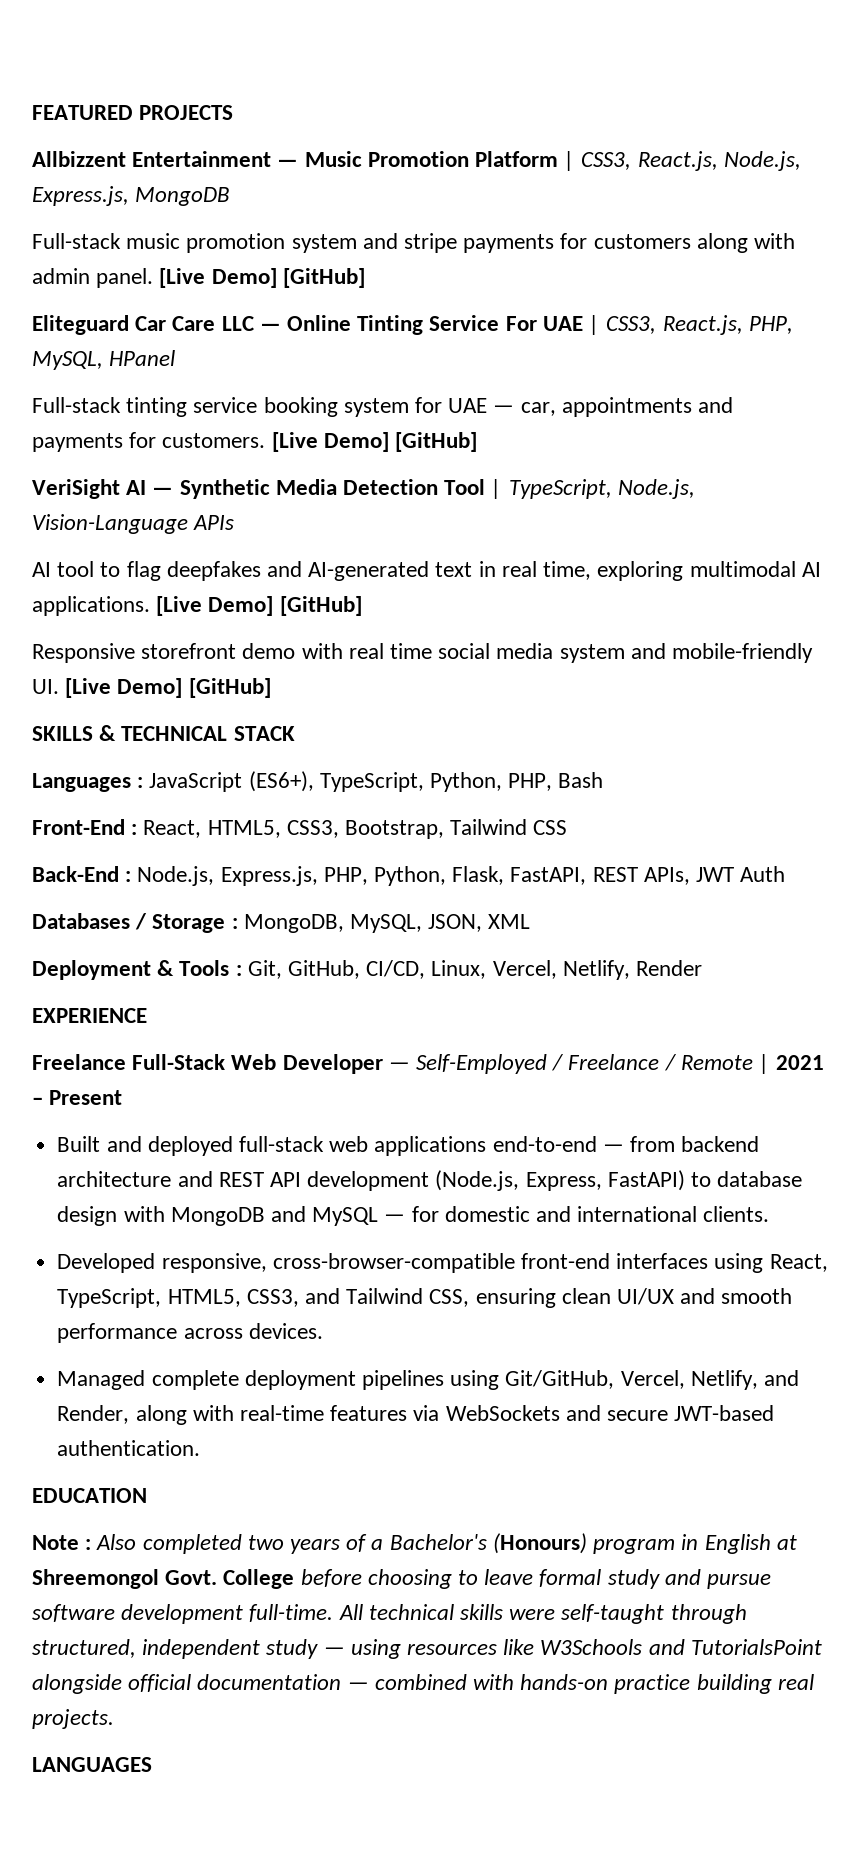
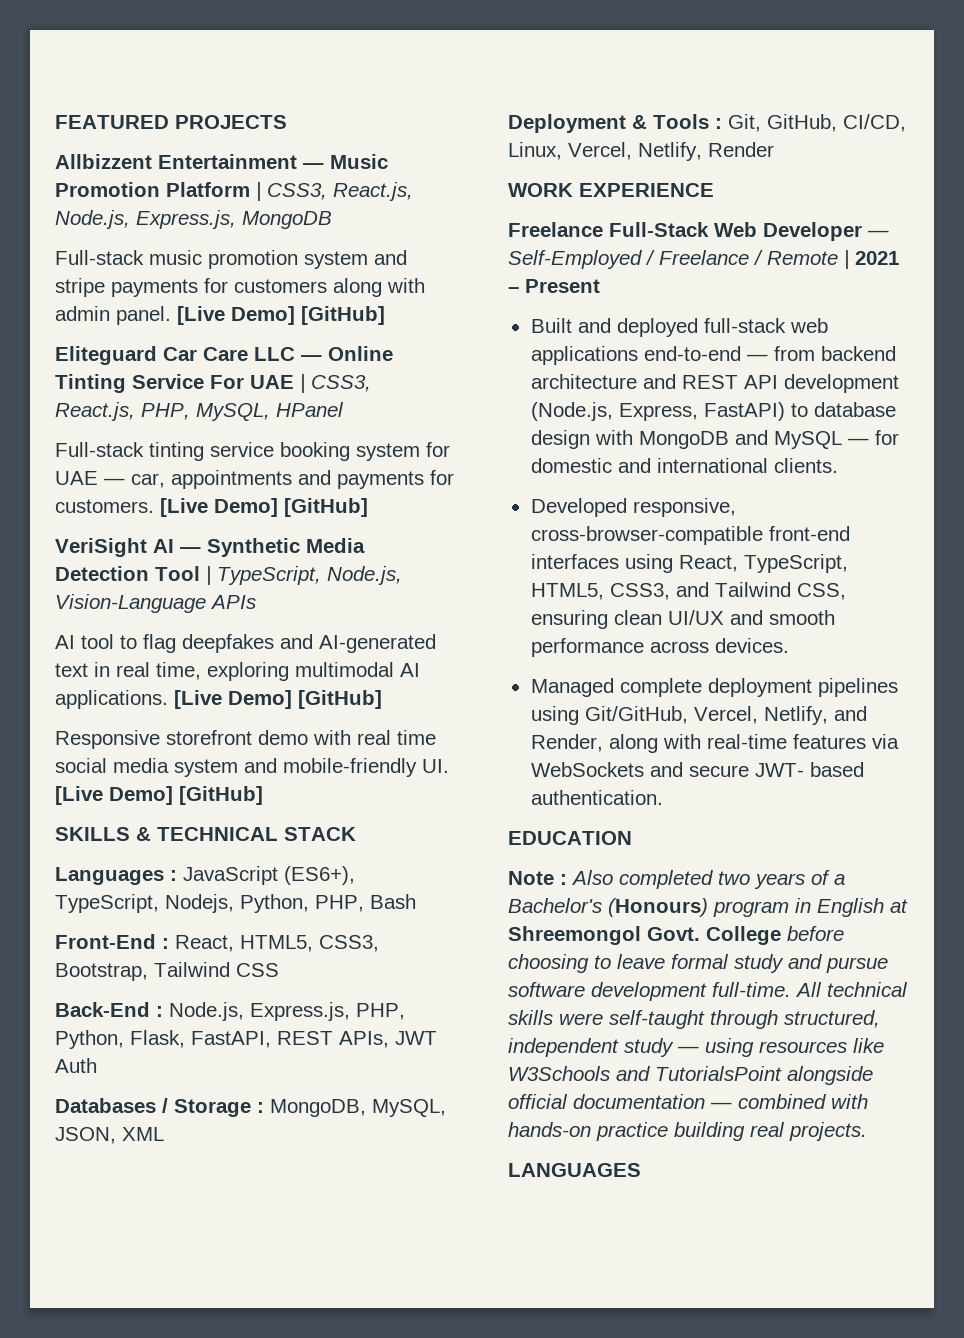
(424, 782) none -> [165,894,234,913] Nodejs,
(703, 968) none -> [508,183,573,197] WORK
[674,1405,775,1421] JWT-based -> [754,762,864,777] JWT- based

